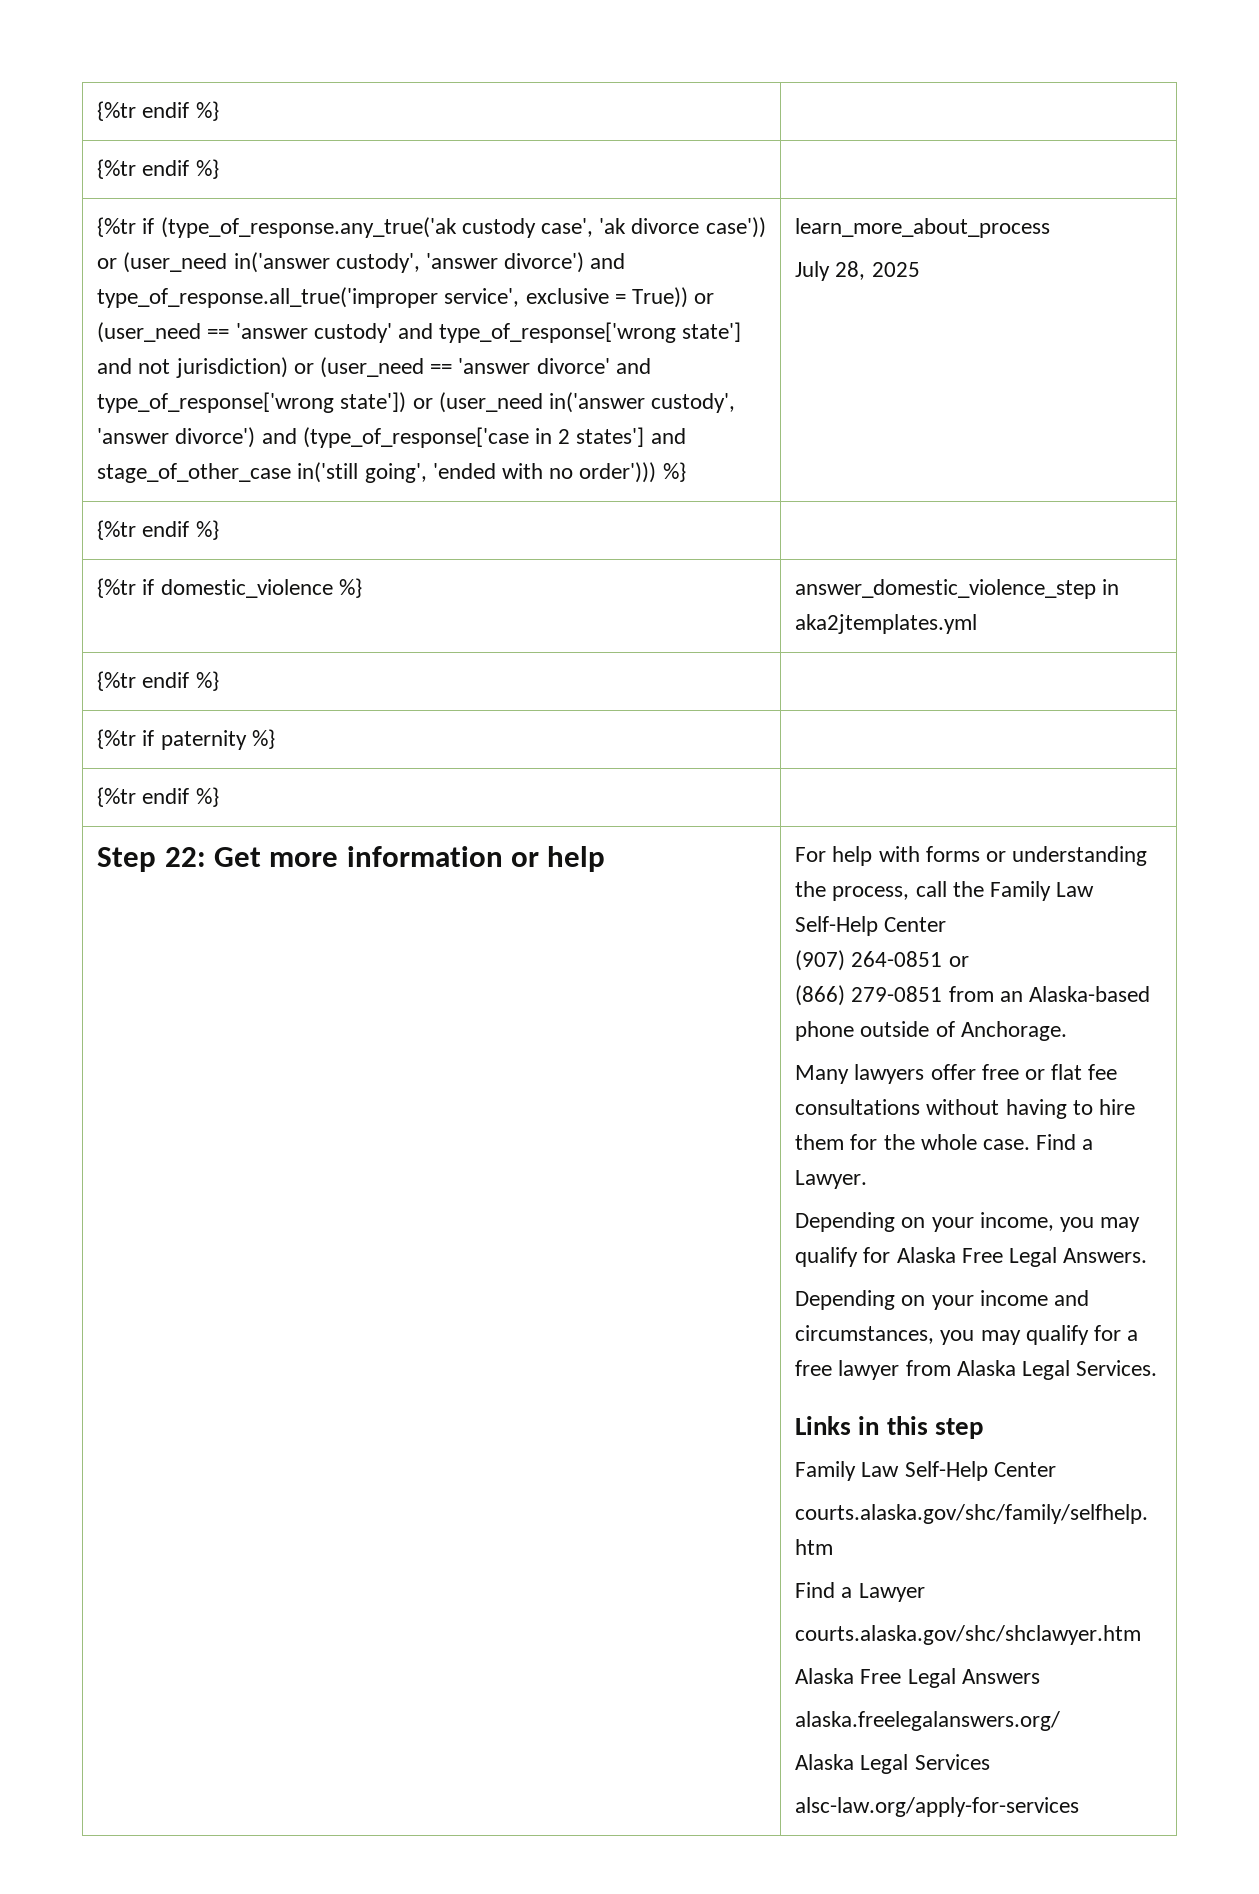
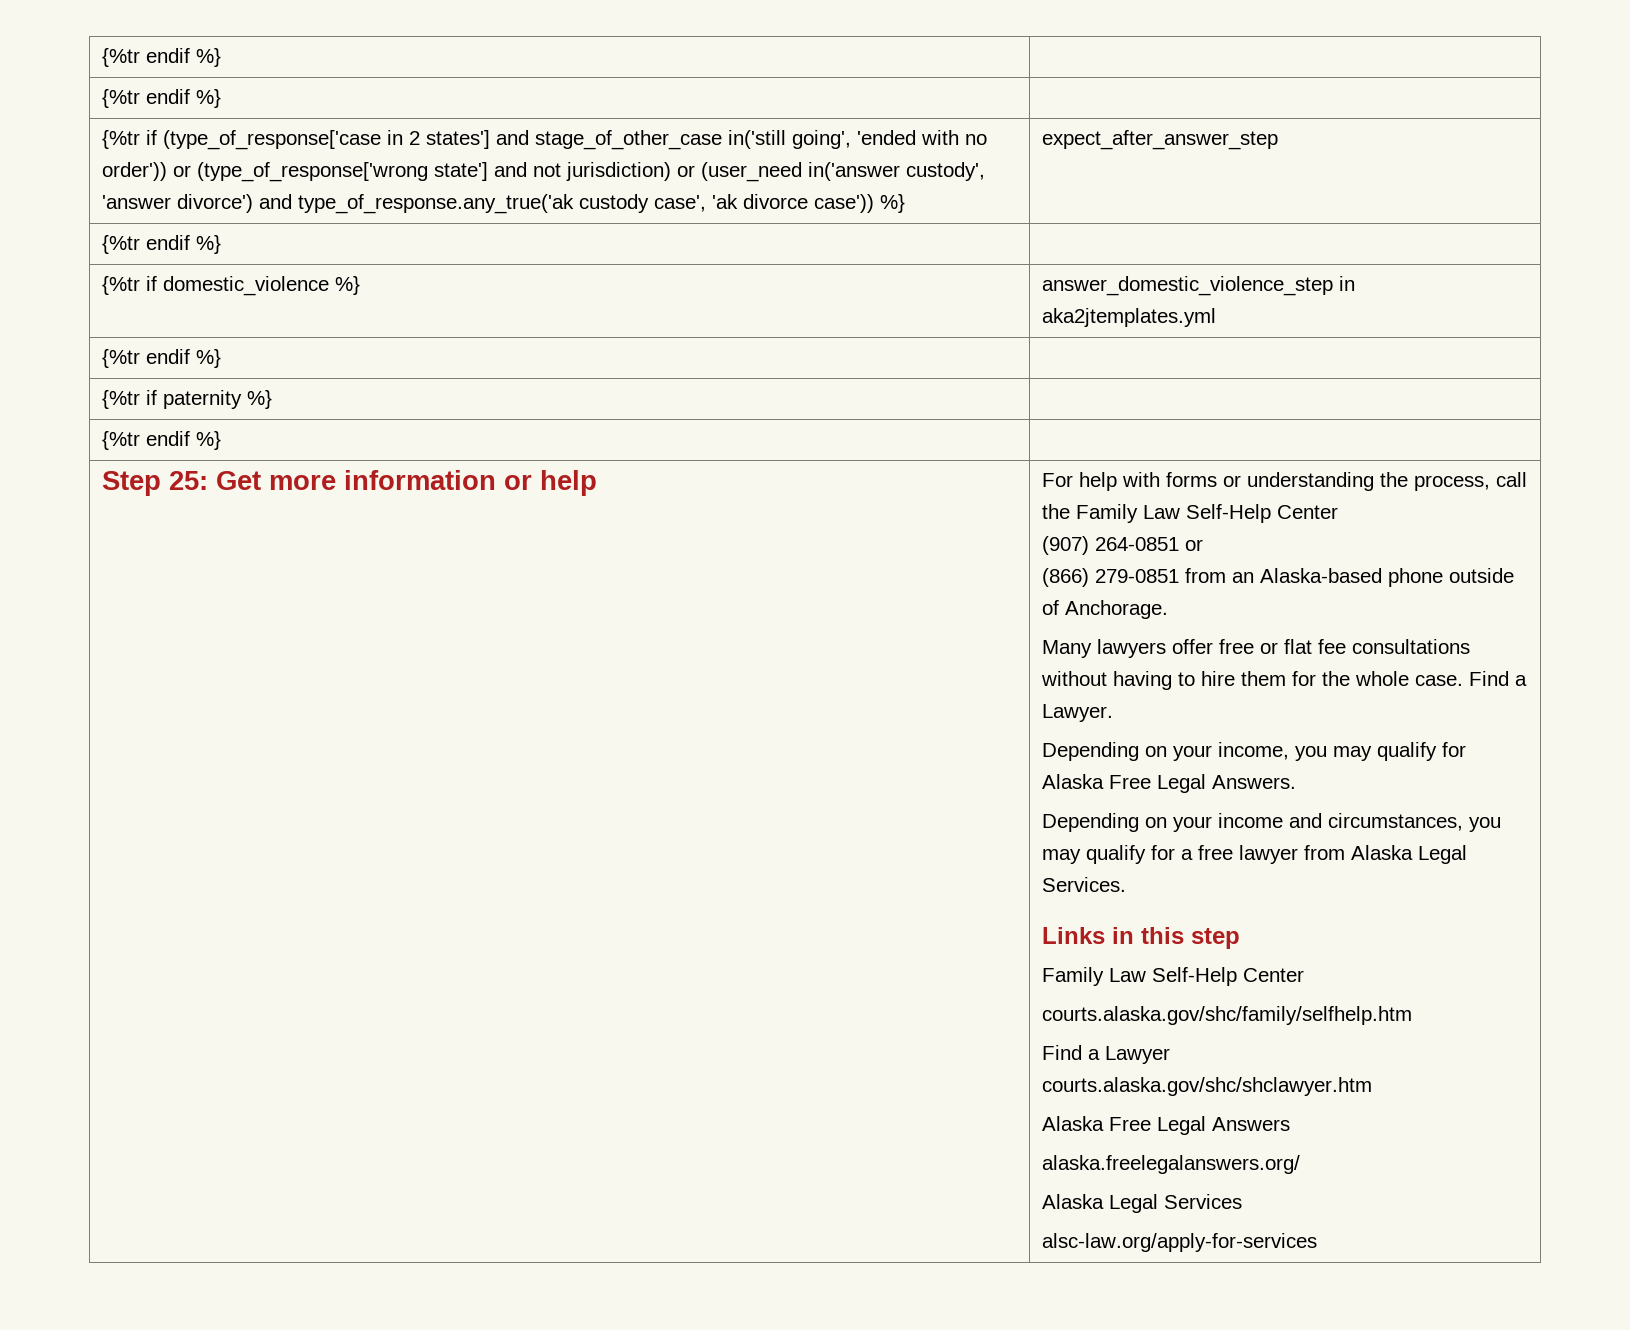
[160,217,766,238] [97,252,626,273] [97,287,715,308] [97,322,742,343] [97,357,651,378] [97,392,736,413] [97,427,297,448] (type_of_response.any_true('ak custody case', 'ak divorce case')) or (user_need in('answer custody', 'answer divorce') and type_of_response.all_true('improper service', exclusive = True)) or (user_need == 'answer custody' and type_of_response['wrong state'] and not jurisdiction) or (user_need == 'answer divorce' and type_of_response['wrong state']) or (user_need in('answer custody', 'answer divorce') and -> (158, 137) none
[579,462,686,483] [795,218,1051,238] [795,261,920,281] order'))) %} | learn_more_about_process // July 28, 2025 -> [102,162,986,182] [102,194,906,214] [1042,130,1279,150] order')) or (type_of_response['wrong state'] and not jurisdiction) or (user_need in('answer custody', 'answer divorce') and type_of_response.any_true('ak custody case', 'ak divorce case')) %} | expect_after_answer_step
[164,847,206,867] 22: -> [169,471,209,490] 25:

